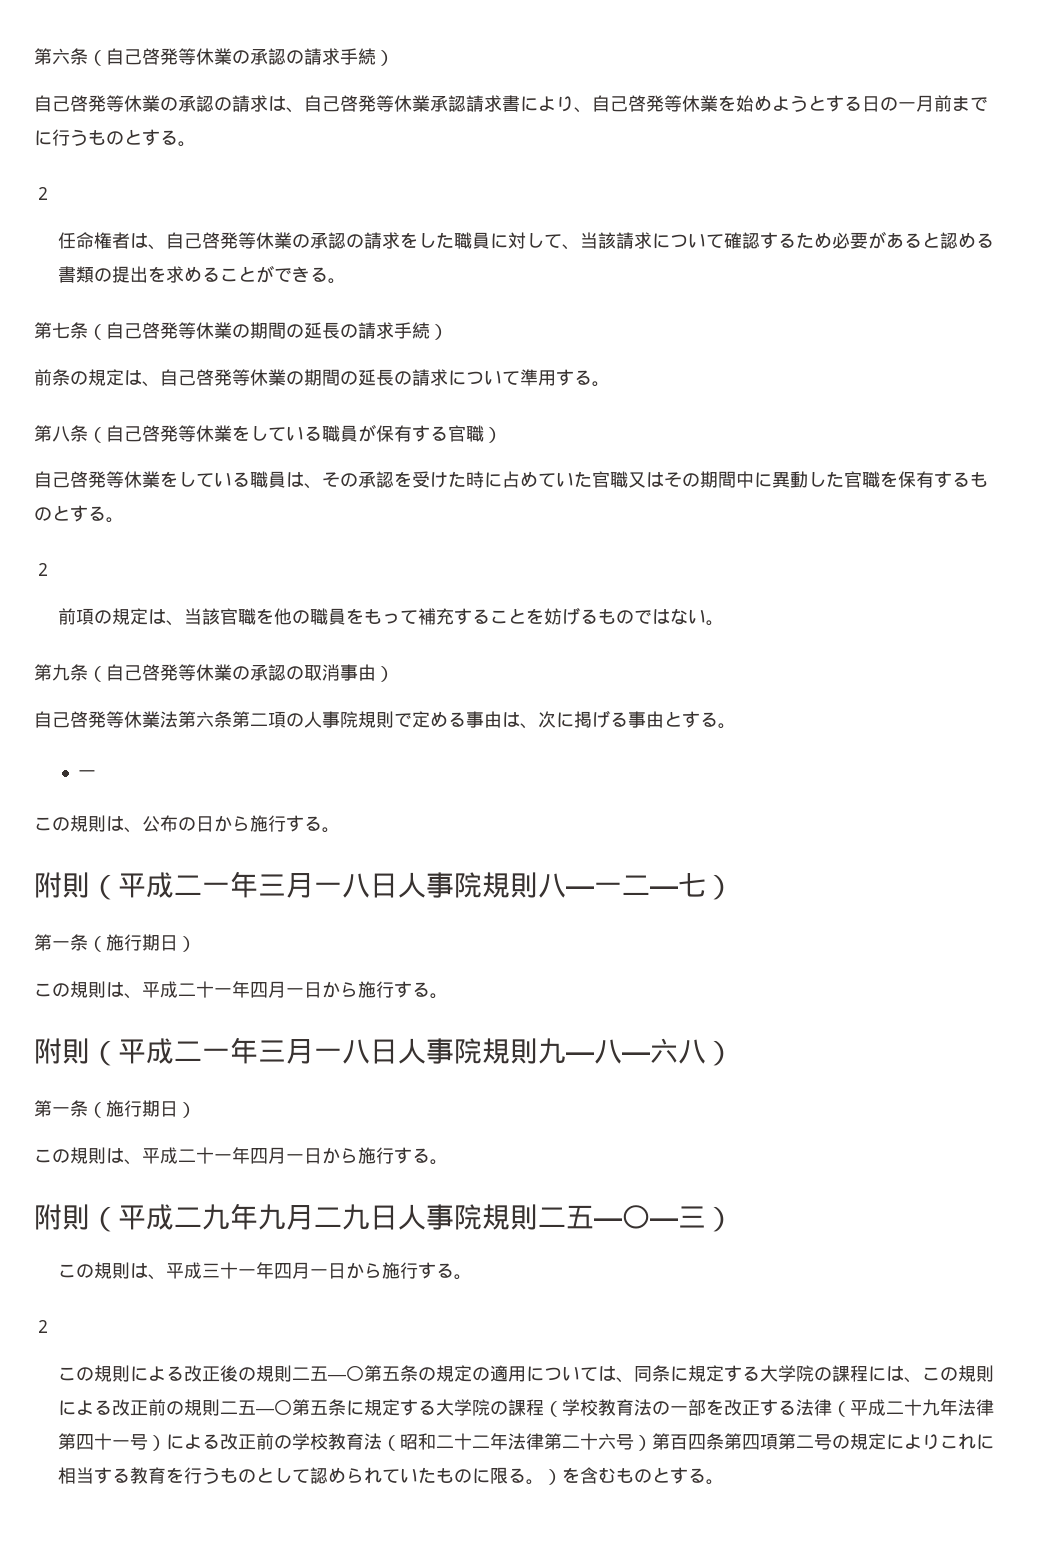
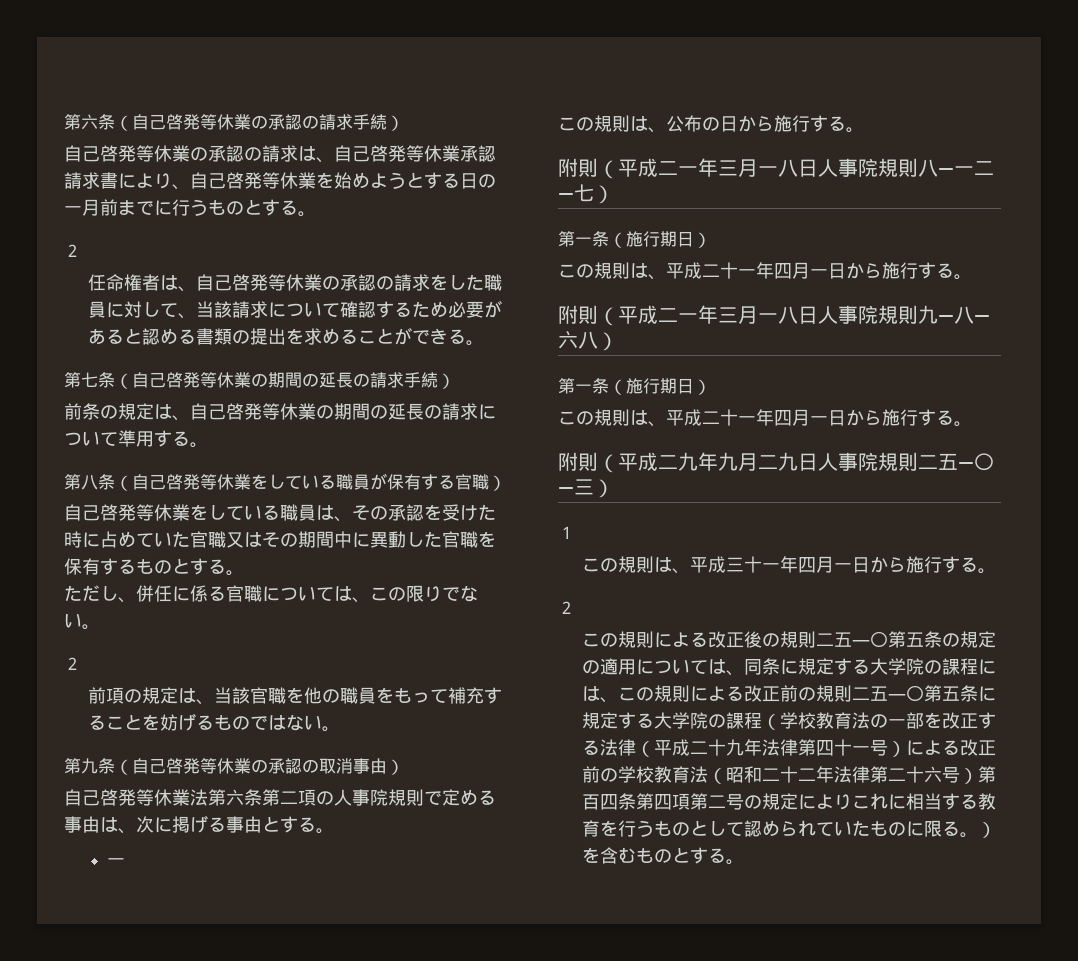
(124, 520) none -> [64,585,478,603] [64,613,100,630] // ただし、併任に係る官職については、この限りでない。
(734, 1219) none -> [558,526,575,539] // １

